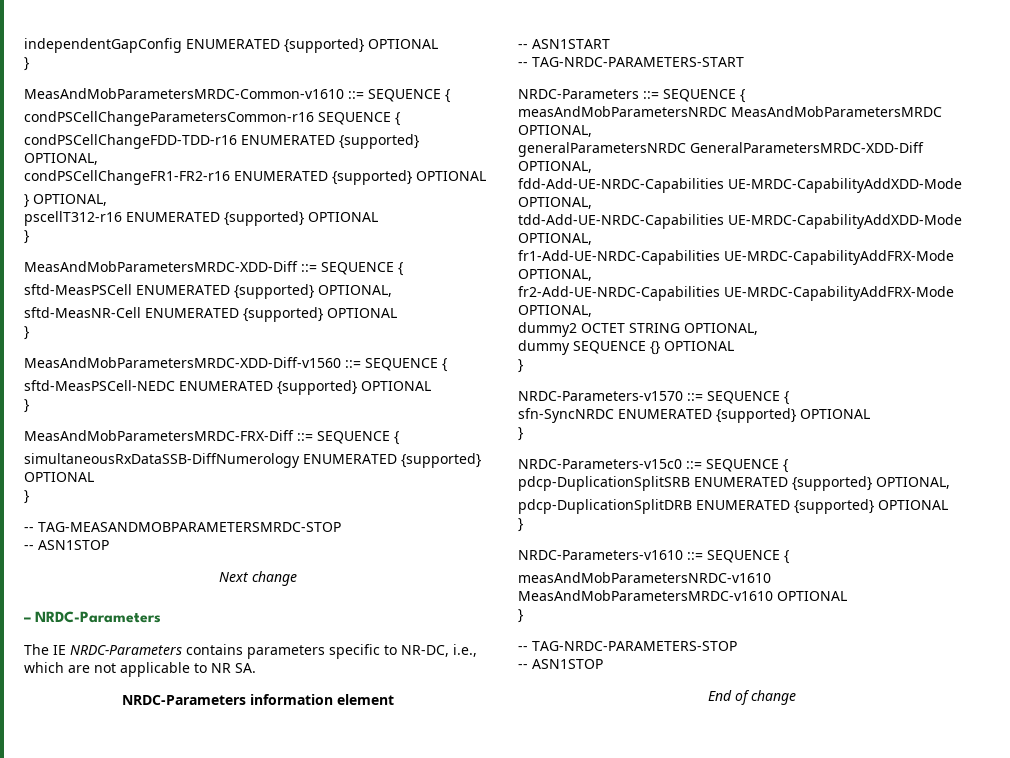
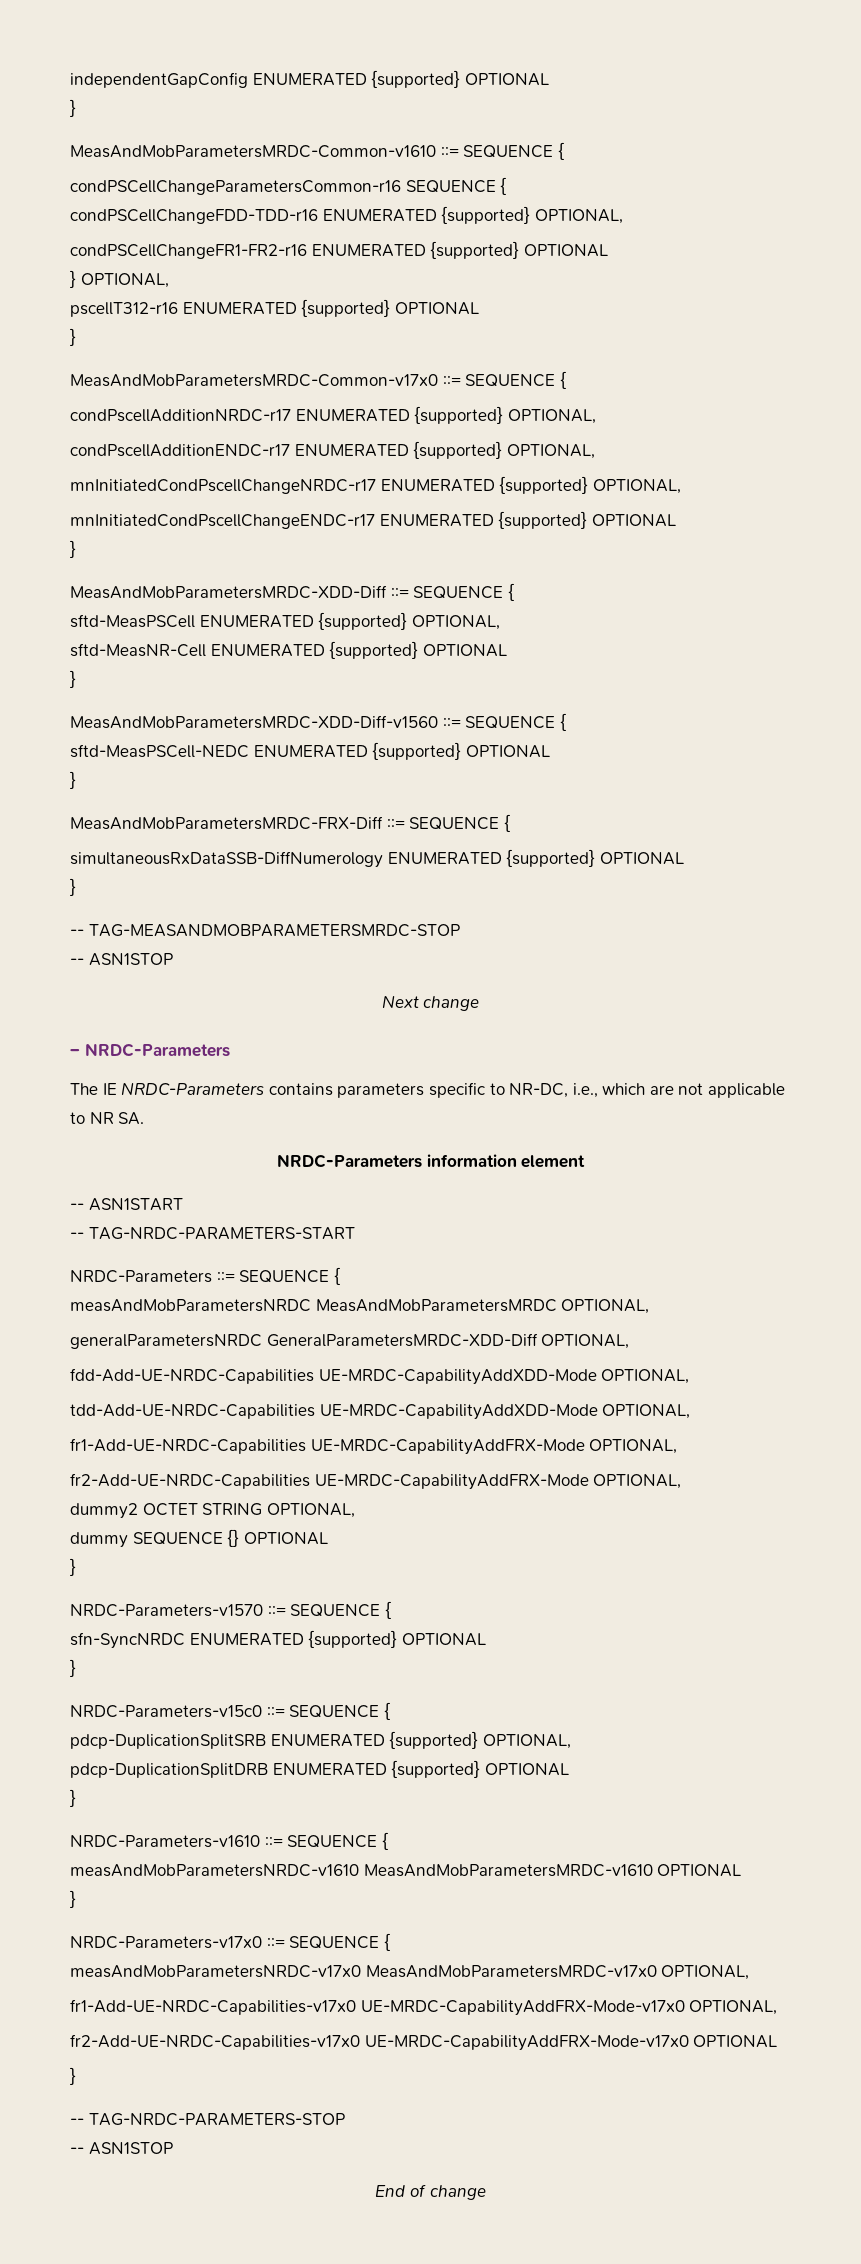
(29, 237) none -> [70,371,566,389] [70,406,596,424] [70,441,595,459] [70,476,681,494] [70,511,676,529] [70,540,76,558] // MeasAndMobParametersMRDC-Common-v17x0 ::= SEQUENCE { // condPscellAdditionNRDC-r17 ENUMERATED {supported} OPTIONAL, // condPscellAdditionENDC-r17 ENUMERATED {supported} OPTIONAL, // mnInitiatedCondPscellChangeNRDC-r17 ENUMERATED {supported} OPTIONAL, // mnInitiatedCondPscellChangeENDC-r17 ENUMERATED {supported} OPTIONAL // }
(523, 616) none -> [70,1933,390,1951] [70,1965,750,1980] [70,1999,778,2016] [70,2034,778,2051] [70,2067,76,2085] // NRDC-Parameters-v17x0 ::= SEQUENCE { // measAndMobParametersNRDC-v17x0 MeasAndMobParametersMRDC-v17x0 OPTIONAL, // fr1-Add-UE-NRDC-Capabilities-v17x0 UE-MRDC-CapabilityAddFRX-Mode-v17x0 OPTIONAL, // fr2-Add-UE-NRDC-Capabilities-v17x0 UE-MRDC-CapabilityAddFRX-Mode-v17x0 OPTIONAL // }

